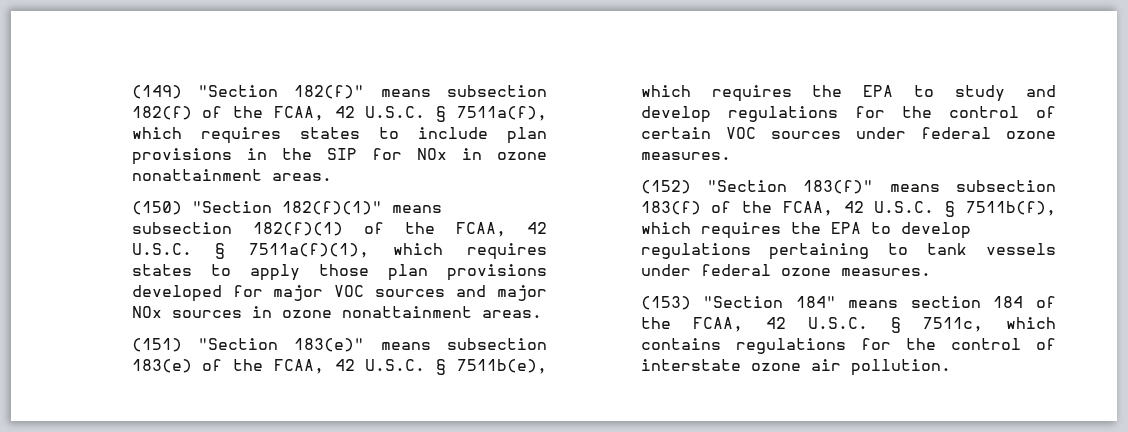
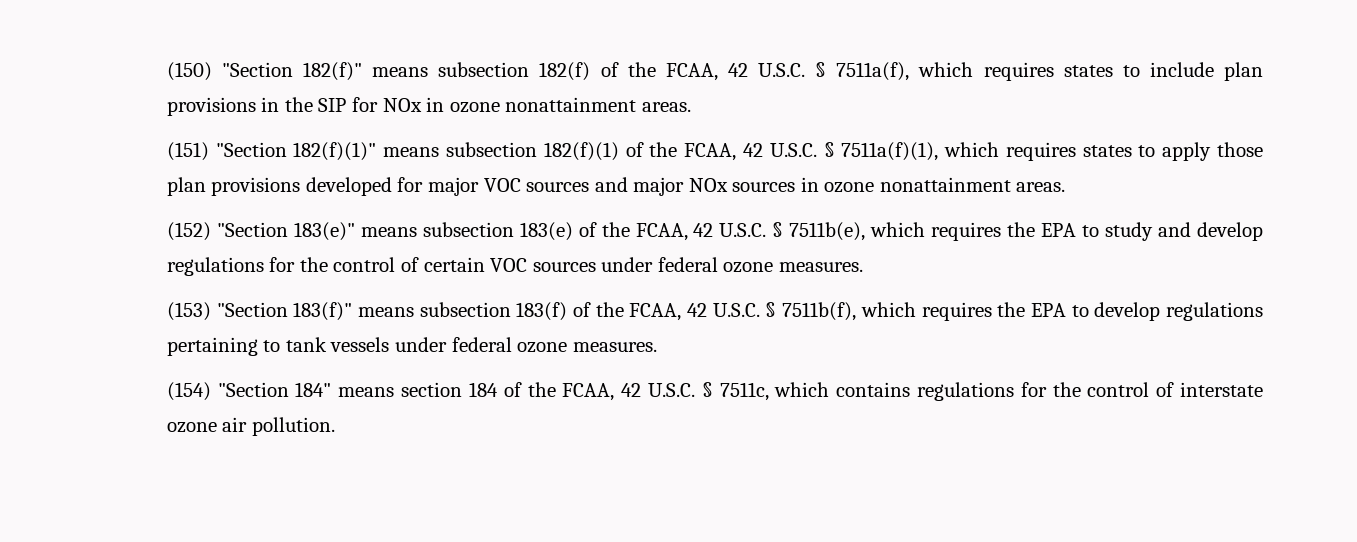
[131,85,182,99] (149) -> [166,62,212,81] (150)
[131,201,182,215] (150) -> [166,142,209,161] (151)
[131,338,182,352] (151) -> [166,222,211,241] (152)
[640,180,691,194] (152) -> [166,302,211,321] (153)
[640,296,691,310] (153) -> [166,382,211,401] (154)

